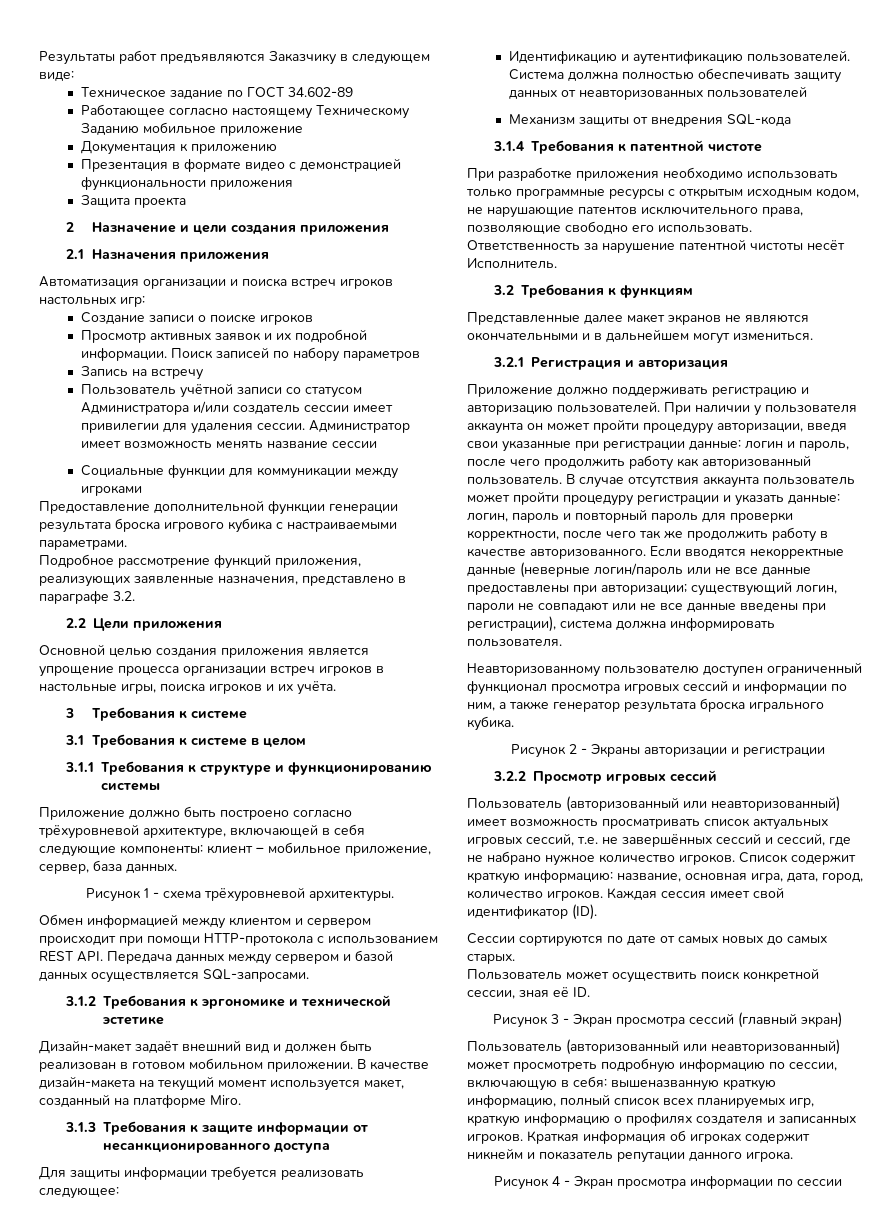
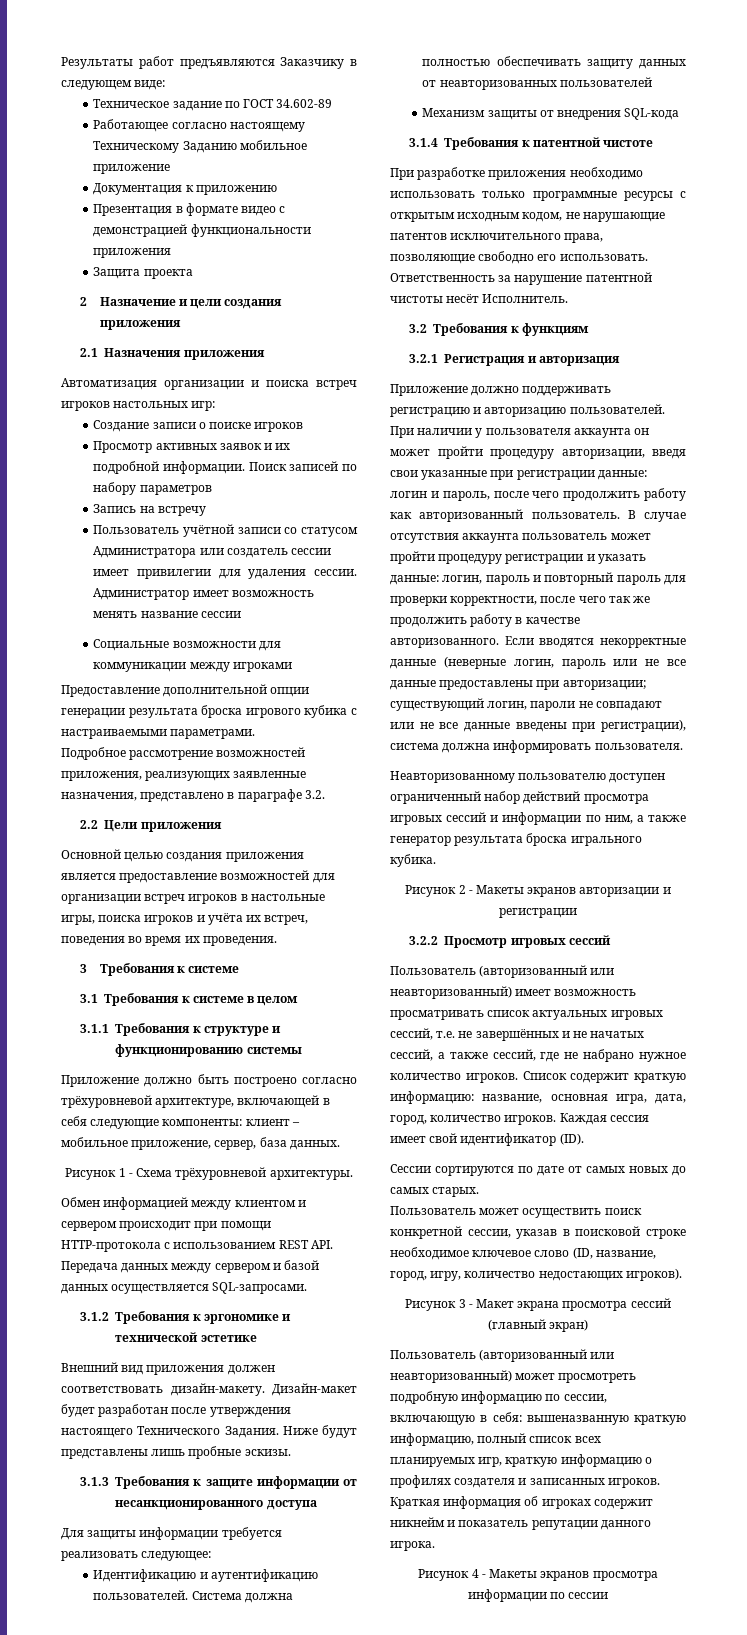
[192,401,229,414] и/или -> [199,548,224,555] или
[167,464,225,479] функции -> [172,641,256,648] возможности
[268,500,325,515] функции -> [270,687,310,697] опции
[214,554,271,569] функций -> [216,747,306,757] возможностей
[39,666,179,677] упрощение процесса -> [119,870,335,883] предоставление возможностей для
[278,681,336,695] их учёта. -> [207,913,309,925] [61,936,277,946] учёта их встреч, поведения во время их проведения.
[162,891,201,898] схема -> [136,1168,173,1177] Схема
[39,1040,372,1054] [39,1058,429,1072] [39,1076,404,1091] [39,1094,241,1108] Дизайн-макет задаёт внешний вид и должен быть реализован в готовом мобильном приложении. В качестве дизайн-макета на текущий момент используется макет, созданный на платформе Miro. -> [61,1362,275,1375] [61,1383,357,1396] [61,1404,291,1417] [61,1425,357,1438] [61,1446,291,1459] Внешний вид приложения должен соответствовать дизайн-макету. Дизайн-макет будет разработан после утверждения настоящего Технического Задания. Ниже будут представлены лишь пробные эскизы.
[467,312,809,325] [467,329,813,344] // Представленные далее макет экранов не являются окончательными и в дальнейшем могут измениться. -> (589, 329) none
[593,563,683,577] логин/пароль -> [513,659,606,669] логин, пароль
[467,680,547,695] функционал -> [484,791,581,804] набор действий
[590,743,640,757] Экраны -> [476,885,577,897] Макеты экранов
[716,833,773,844] сессий и -> [561,1031,645,1038] [390,1049,488,1061] и не начатых сессий, а также
[519,987,590,998] зная её ID. -> [516,1226,686,1239] [390,1247,656,1260] [390,1268,682,1281] указав в поисковой строке необходимое ключевое слово (ID, название, город, игру, количество недостающих игроков).
[573,1013,612,1027] Экран -> [476,1299,560,1311] Макет экрана
[573,1175,613,1189] Экран -> [489,1569,590,1581] Макеты экранов

